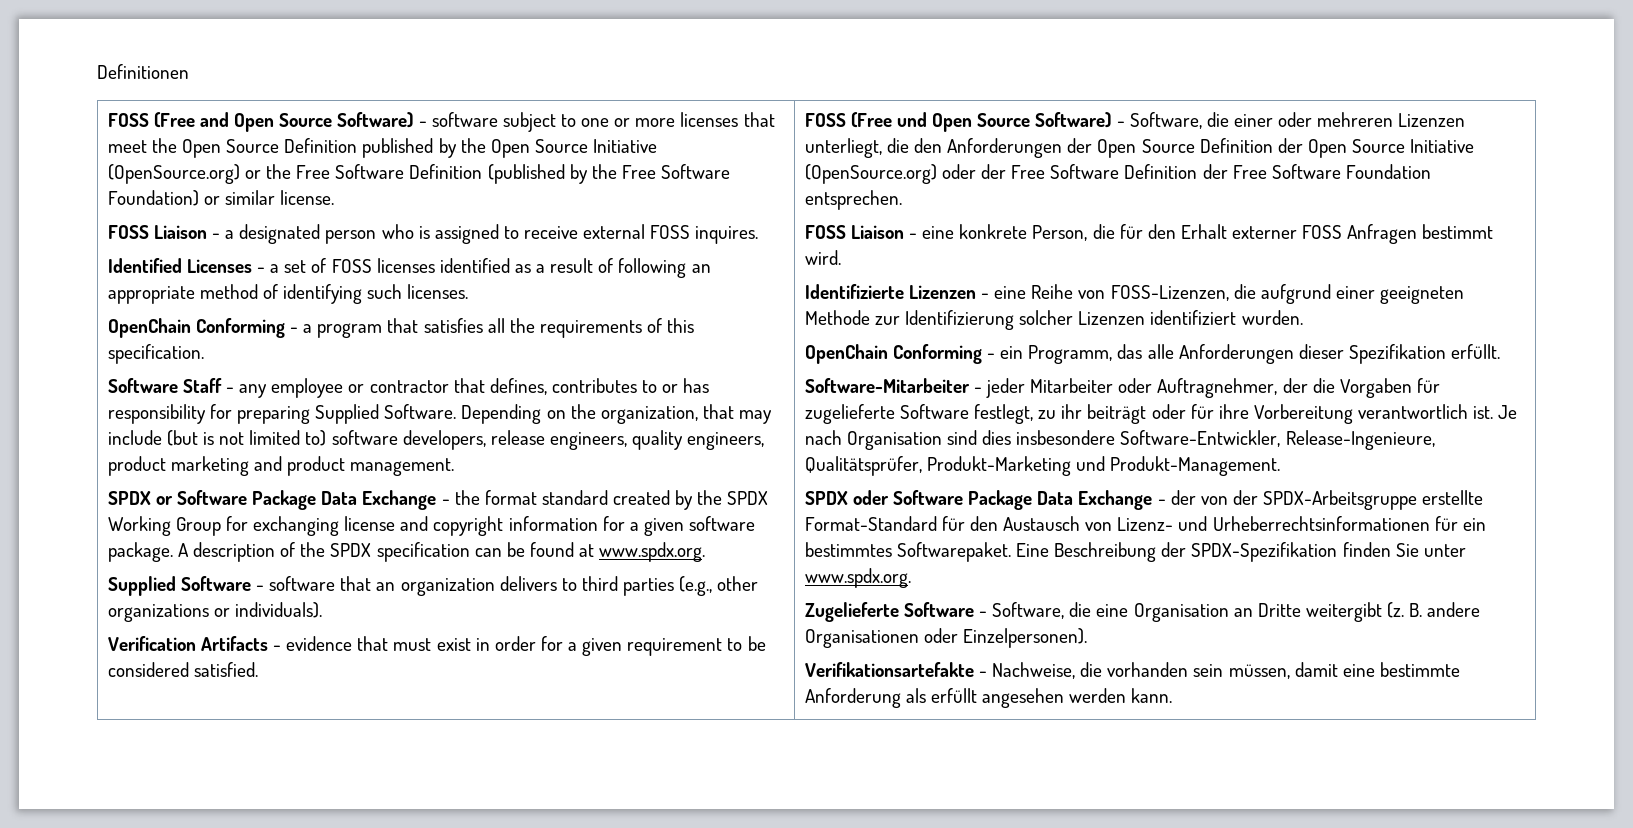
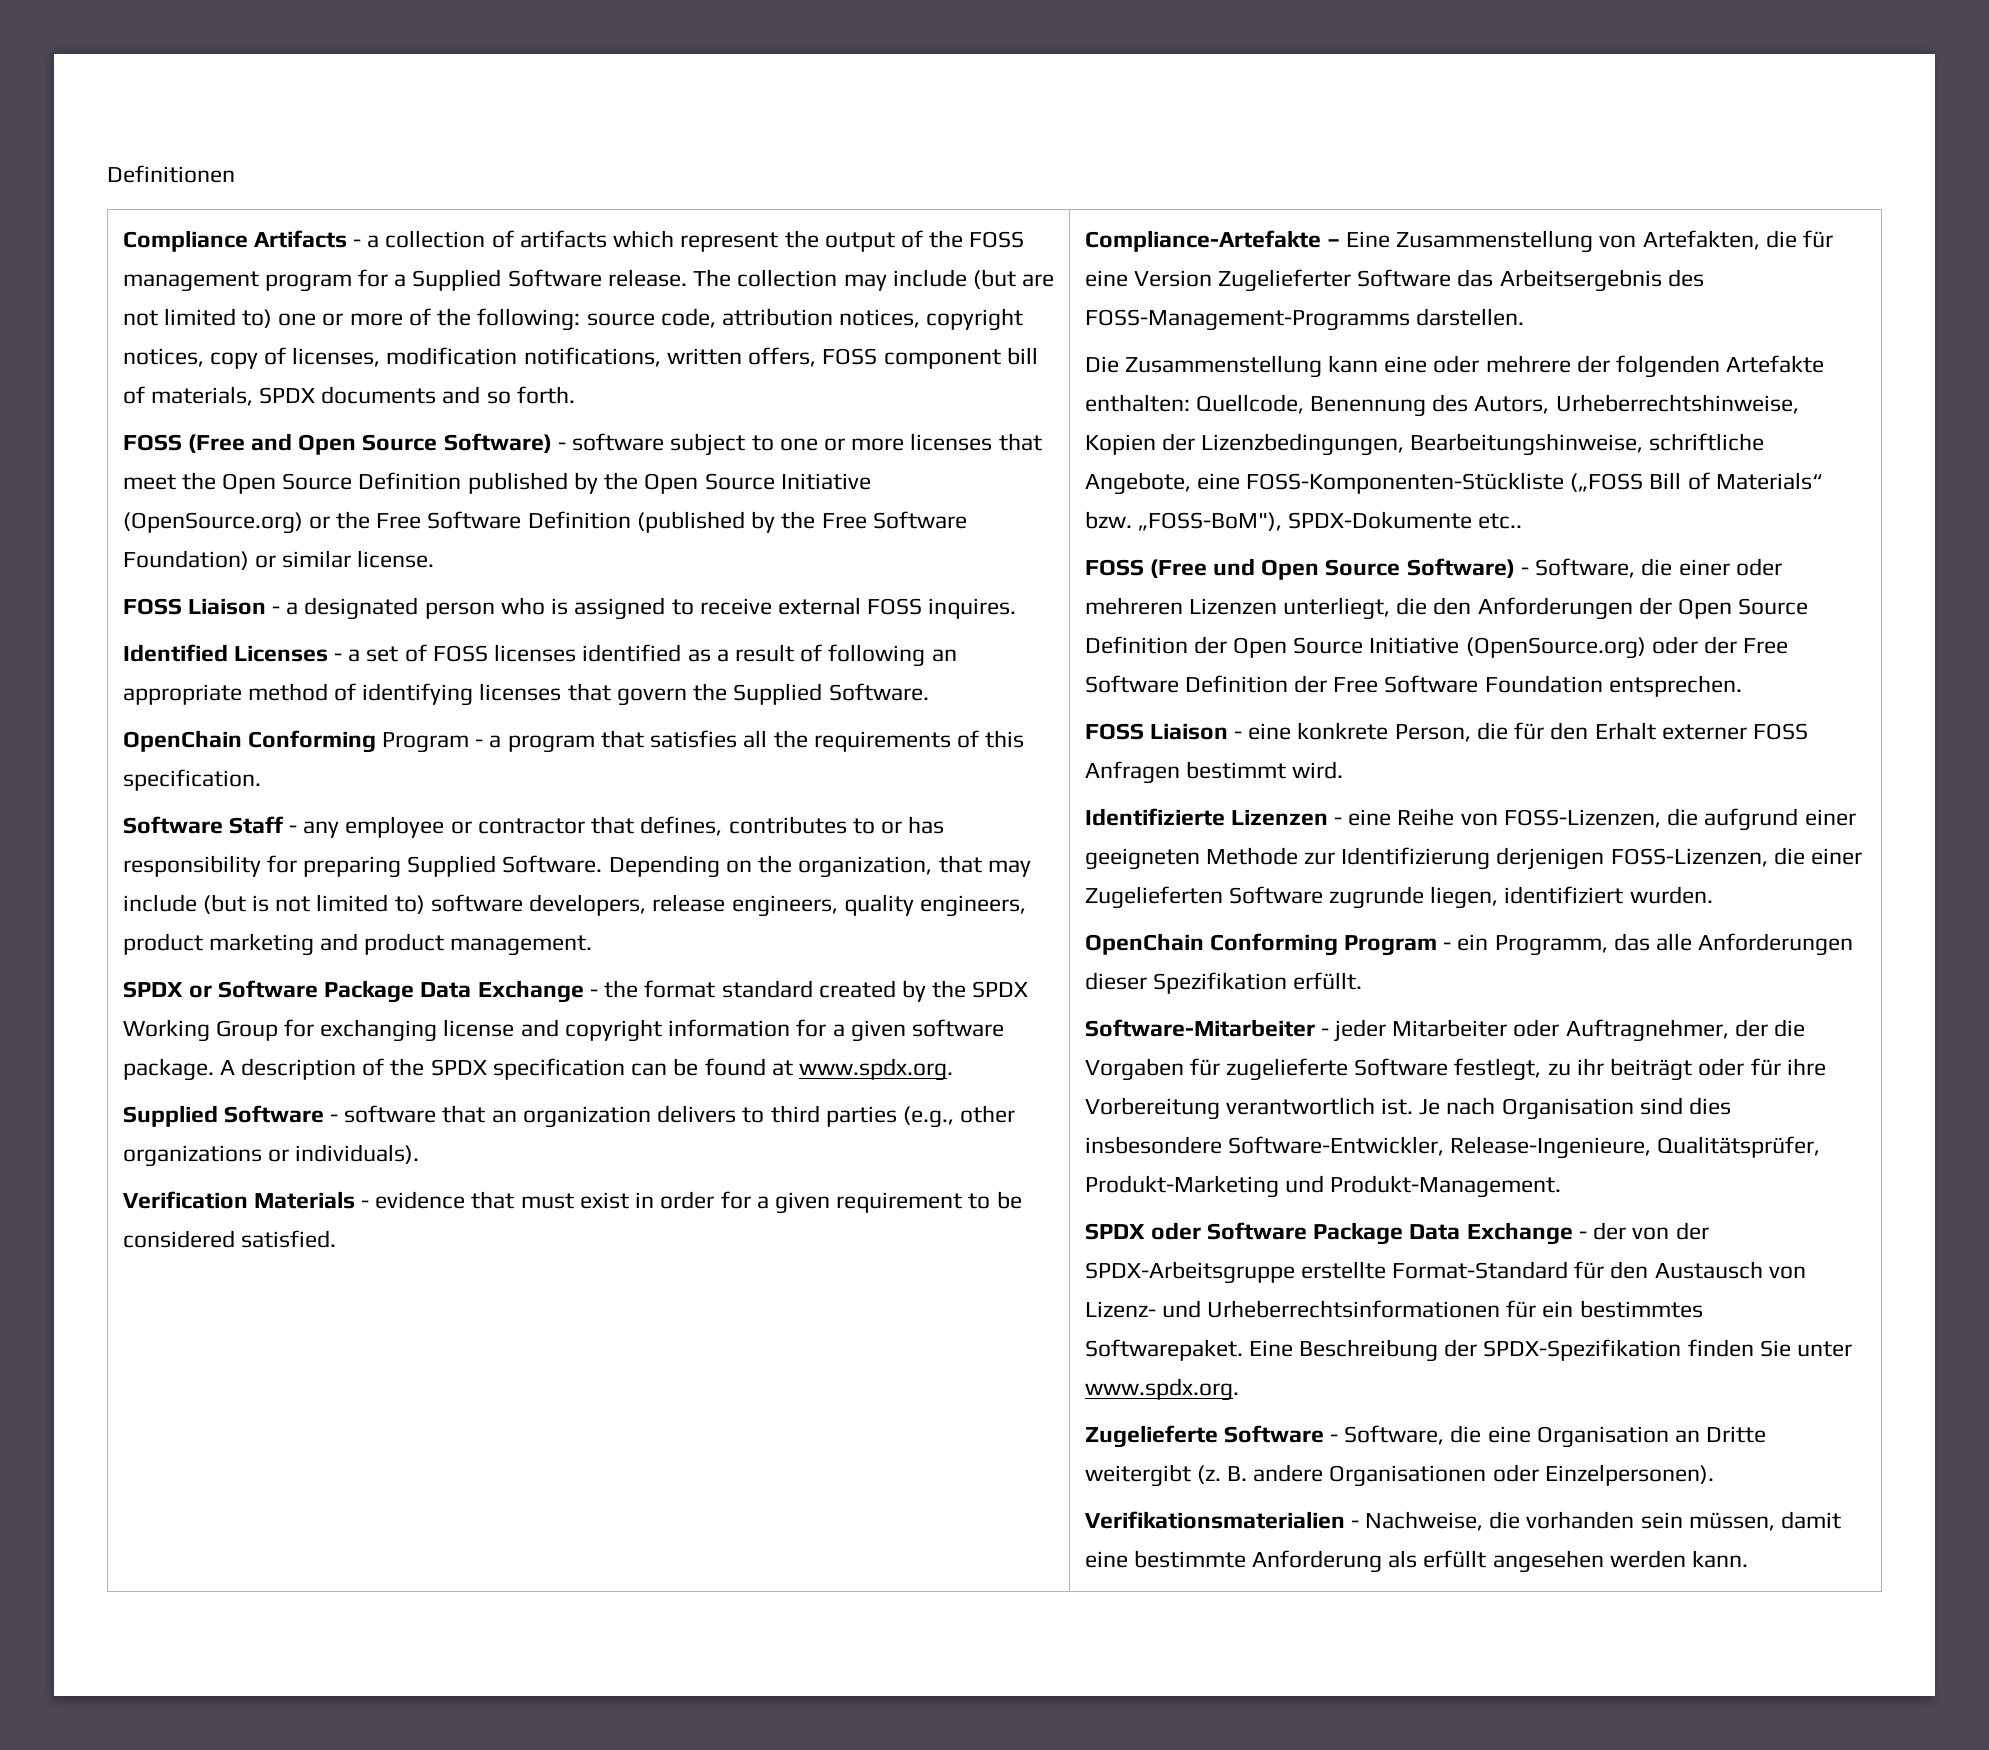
(189, 71) none -> [122,230,1025,252] [122,269,1055,292] [122,308,1024,331] [122,347,1038,369] [122,386,575,406] Compliance Artifacts - a collection of artifacts which represent the output of the FOSS management program for a Supplied Software release. The collection may include (but are not limited to) one or more of the following: source code, attribution notices, copyright notices, copy of licenses, modification notifications, written offers, FOSS component bill of materials, SPDX documents and so forth. //
[367,284,469,299] [107,318,285,338] such licenses. // OpenChain Conforming -> [479,683,929,706] [122,730,470,753] licenses that govern the Supplied Software. // OpenChain Conforming Program
[200,636,268,651] Artifacts -> [253,1191,355,1209] Materials
(258, 669) none -> [1084,230,1834,253] [1084,269,1704,292] [1084,308,1524,331] [1084,355,1825,378] [1084,394,1799,417] [1084,433,1765,456] [1084,472,1822,495] [1084,511,1523,531] Compliance-Artefakte – Eine Zusammenstellung von Artefakten, die für eine Version Zugelieferter Software das Arbeitsergebnis des FOSS-Management-Programms darstellen. // Die Zusammenstellung kann eine oder mehrere der folgenden Artefakte enthalten: Quellcode, Benennung des Autors, Urheberrechtshinweise, Kopien der Lizenzbedingungen, Bearbeitungshinweise, schriftliche Angebote, eine FOSS-Komponenten-Stückliste („FOSS Bill of Materials“ bzw. „FOSS-BoM"), SPDX-Dokumente etc.. //
[1019,310,1146,325] solcher Lizenzen -> [1496,847,1863,870] [1084,886,1499,909] derjenigen FOSS-Lizenzen, die einer Zugelieferten Software zugrunde liegen,
(982, 354) none -> [1344,935,1438,956] Program
[804,662,974,677] Verifikationsartefakte -> [1084,1511,1345,1529] Verifikationsmaterialien

